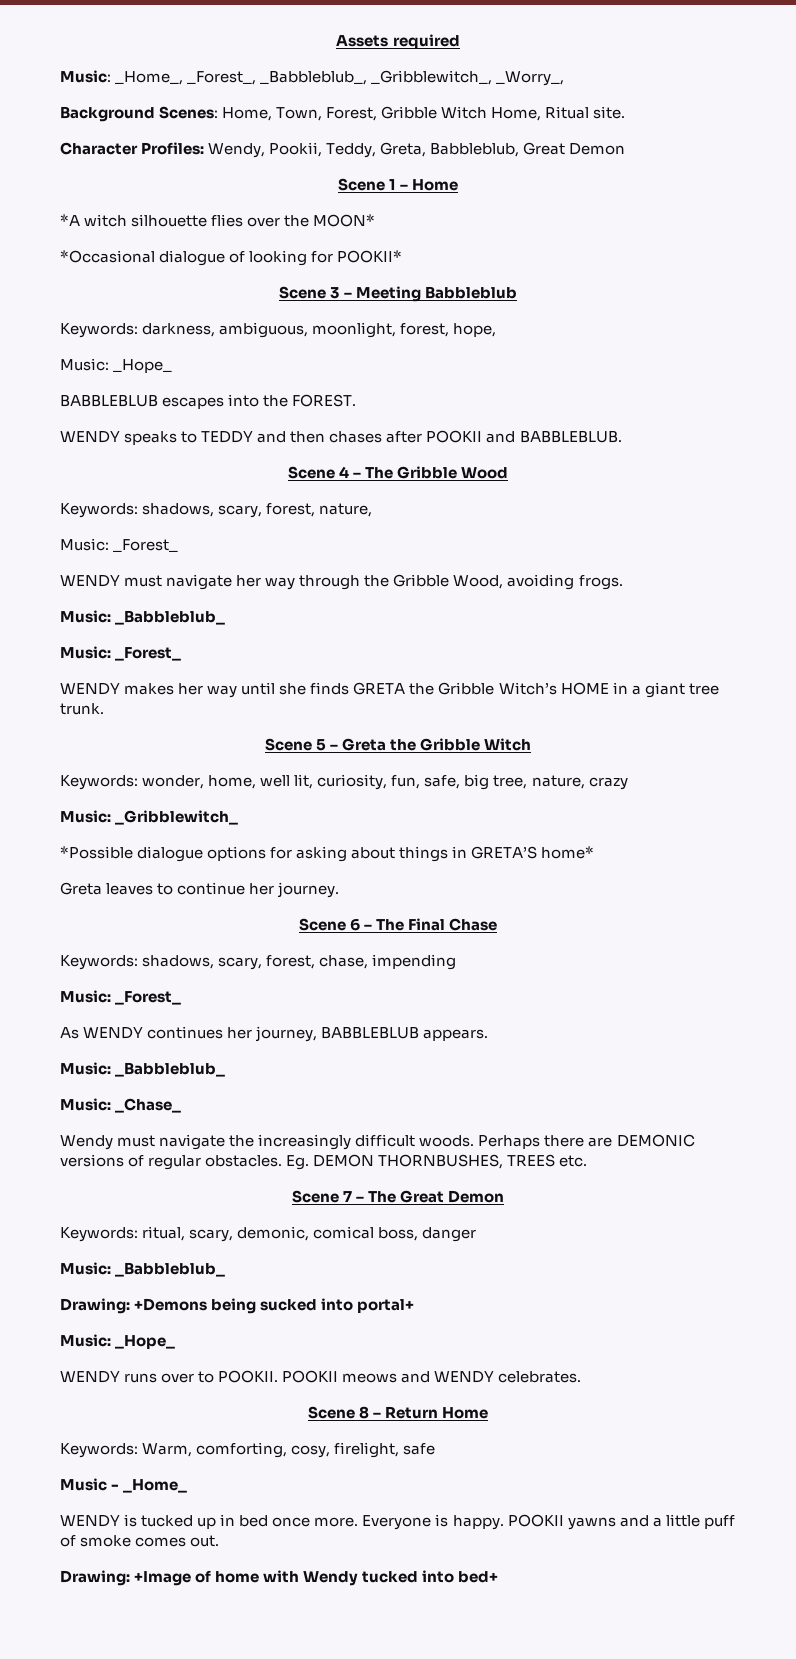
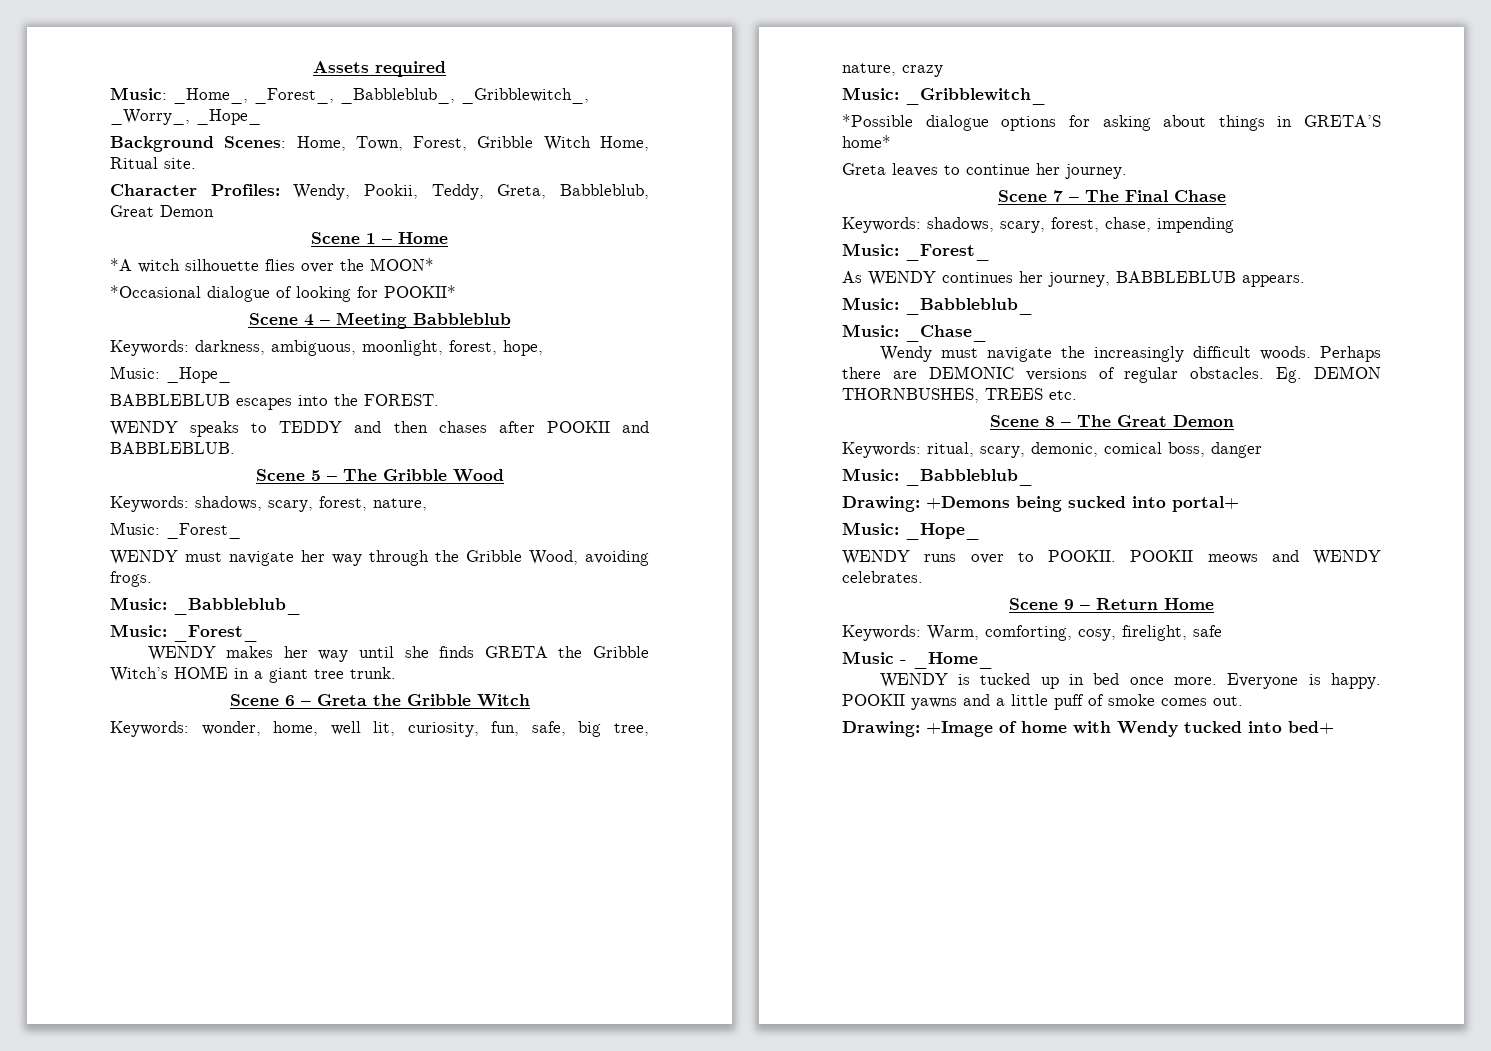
(565, 78) none -> [196,109,261,125] _Hope_
[330,287,340,299] 3 -> [303,314,314,326] 4
[338,466,349,478] 4 -> [310,470,321,481] 5
[315,739,326,751] 5 -> [284,695,295,706] 6
[349,918,360,931] 6 -> [1052,190,1063,202] 7
[342,1191,352,1202] 7 -> [1044,416,1055,427] 8
[358,1406,369,1419] 8 -> [1064,599,1074,610] 9

